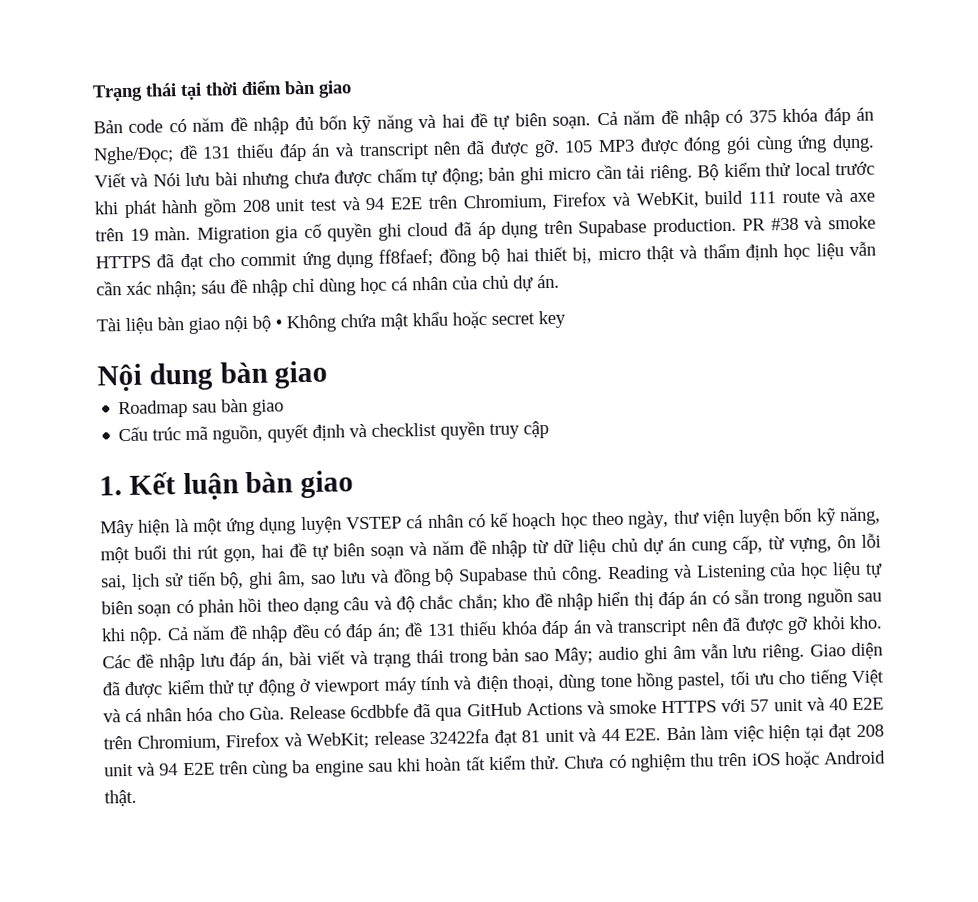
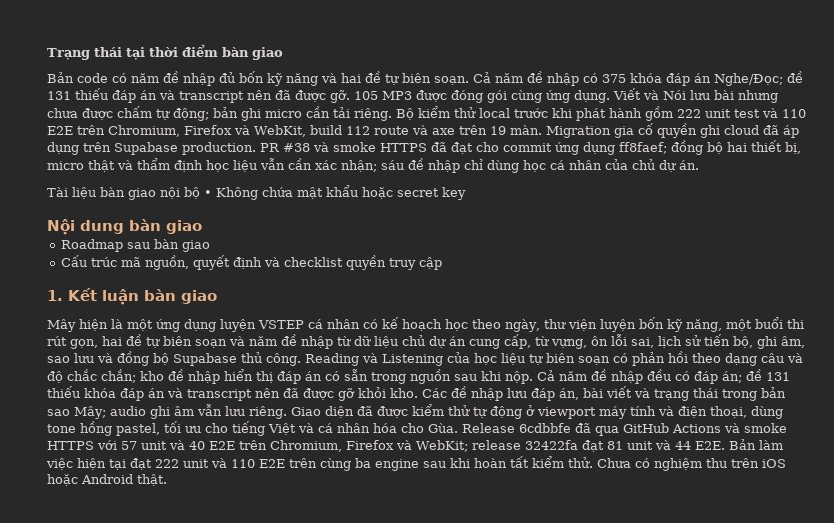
[241,199,271,213] 208 -> [677,109,701,118] 222
[365,197,385,211] 94 -> [782,109,806,118] 110
[747,191,776,204] 111 -> [345,126,370,135] 112
[855,724,884,737] [104,762,179,777] 208 unit và 94 -> [155,458,255,468] 222 unit và 110

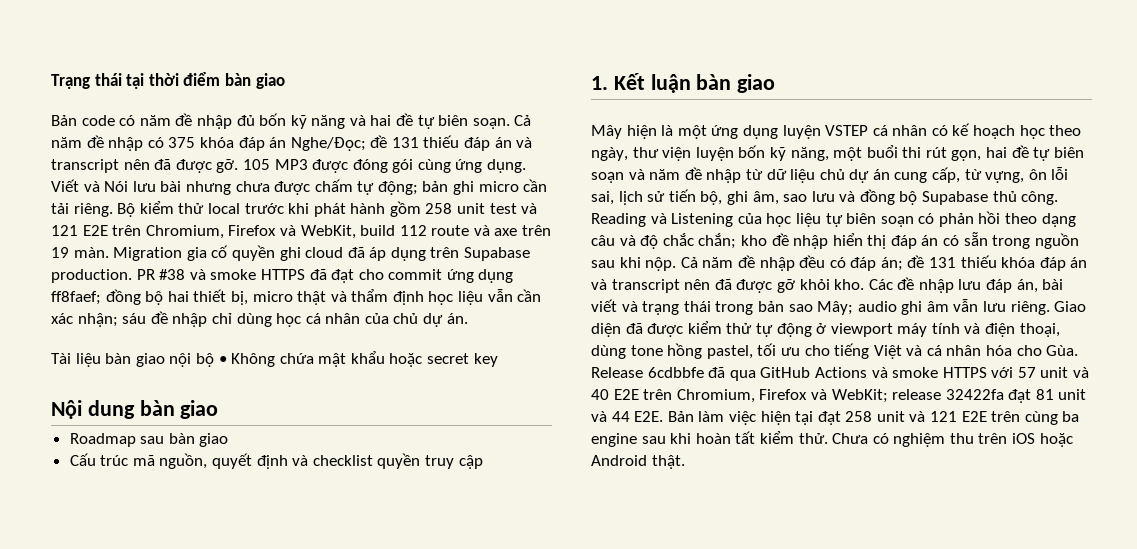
[677,109,701,118] 222 -> [425,203,453,214] 258
[782,109,806,118] 110 -> [51,225,78,236] 121
[155,458,255,468] 222 unit và 110 -> [845,411,958,422] 258 unit và 121

